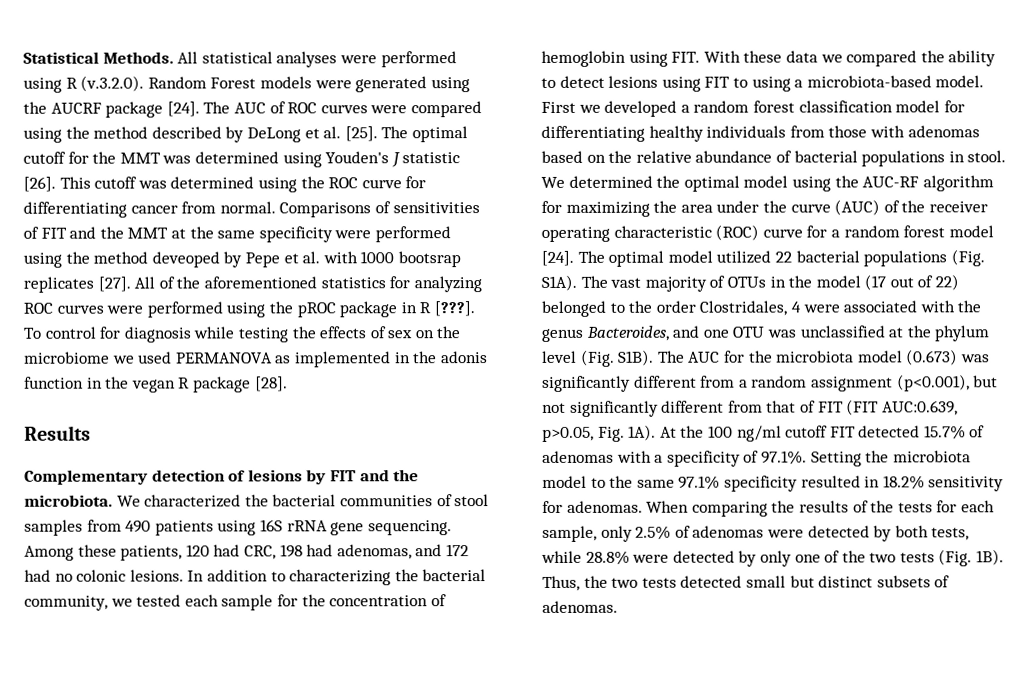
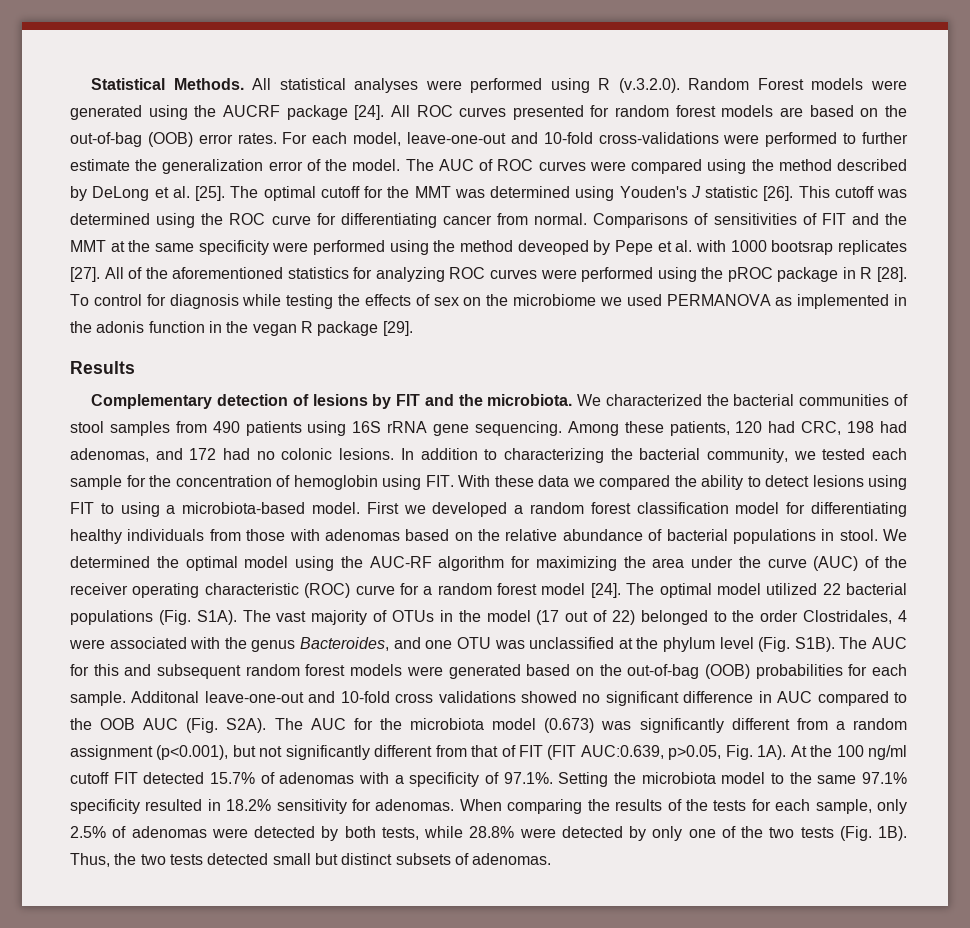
(200, 109) none -> [390,105,907,120] [70,132,909,147] [70,159,401,174] All ROC curves presented for random forest models are based on the out-of-bag (OOB) error rates. For each model, leave-one-out and 10-fold cross-validations were performed to further estimate the generalization error of the model.
[433,301,475,317] [???]. -> [876,267,907,282] [28].
[254,376,288,392] [28]. -> [382,321,413,336] [29].
(745, 356) none -> [93,664,907,679] [70,691,908,706] [70,718,373,733] this and subsequent random forest models were generated based on the out-of-bag (OOB) probabilities for each sample. Additonal leave-one-out and 10-fold cross validations showed no significant difference in AUC compared to the OOB AUC (Fig. S2A). The AUC for

